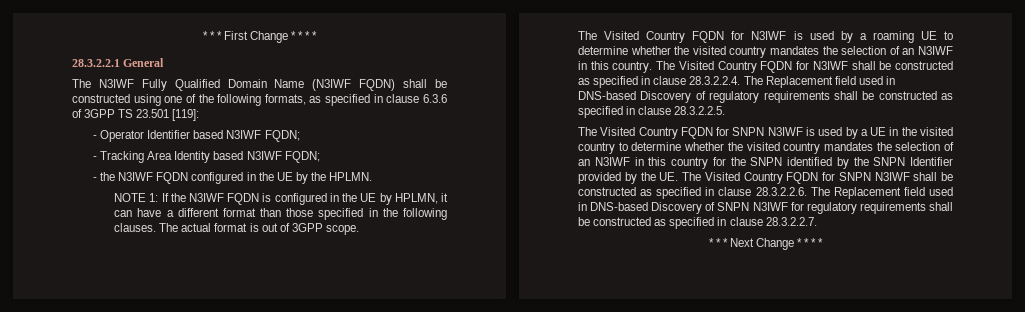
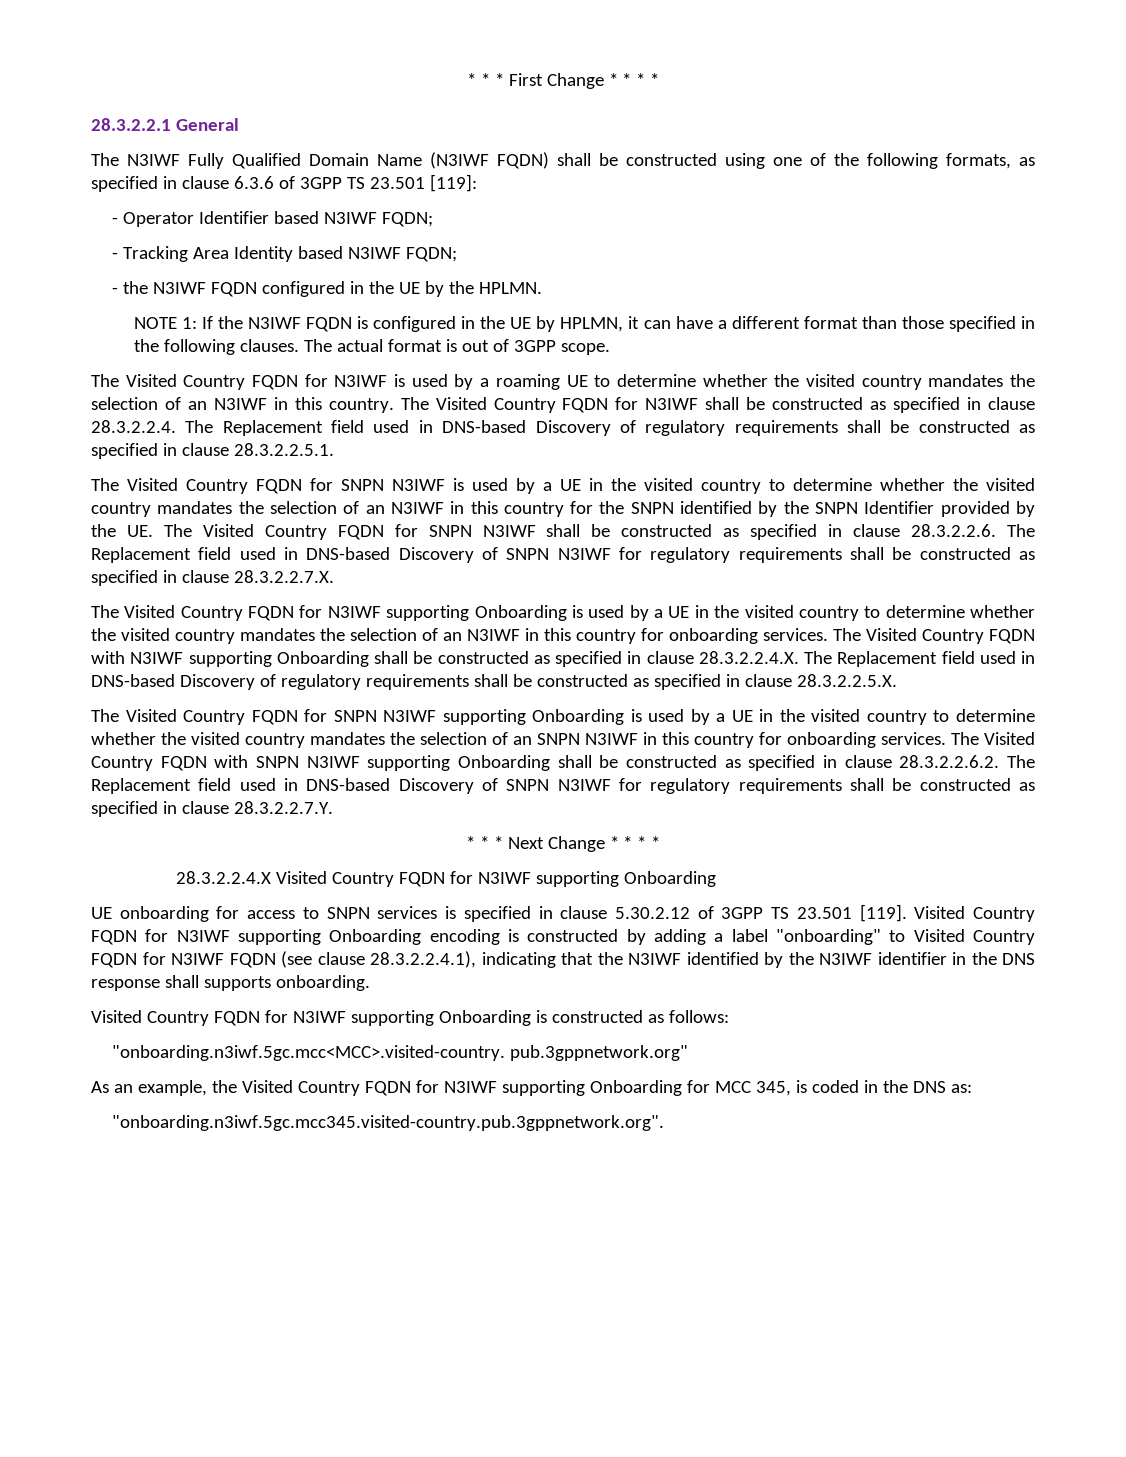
[674,106,726,115] 28.3.2.2.5. -> [233,443,334,456] 28.3.2.2.5.1.
[765,217,817,226] 28.3.2.2.7. -> [233,570,334,583] [91,605,1035,621] [91,628,1035,644] [91,651,1035,667] [91,674,897,690] [91,709,1035,725] [91,732,1035,748] [91,755,1035,771] [91,778,1035,794] [91,801,333,817] 28.3.2.2.7.X. // The Visited Country FQDN for N3IWF supporting Onboarding is used by a UE in the visited country to determine whether the visited country mandates the selection of an N3IWF in this country for onboarding services. The Visited Country FQDN with N3IWF supporting Onboarding shall be constructed as specified in clause 28.3.2.2.4.X. The Replacement field used in DNS-based Discovery of regulatory requirements shall be constructed as specified in clause 28.3.2.2.5.X. // The Visited Country FQDN for SNPN N3IWF supporting Onboarding is used by a UE in the visited country to determine whether the visited country mandates the selection of an SNPN N3IWF in this country for onboarding services. The Visited Country FQDN with SNPN N3IWF supporting Onboarding shall be constructed as specified in clause 28.3.2.2.6.2. The Replacement field used in DNS-based Discovery of SNPN N3IWF for regulatory requirements shall be constructed as specified in clause 28.3.2.2.7.Y.
(824, 242) none -> [176,871,717,887] [91,904,1035,922] [91,929,1036,945] [91,951,1035,968] [91,975,370,991] [91,1010,729,1026] [112,1045,689,1061] [91,1080,972,1096] [112,1115,665,1131] // 28.3.2.2.4.X Visited Country FQDN for N3IWF supporting Onboarding // UE onboarding for access to SNPN services is specified in clause 5.30.2.12 of 3GPP TS 23.501 [119]. Visited Country FQDN for N3IWF supporting Onboarding encoding is constructed by adding a label "onboarding" to Visited Country FQDN for N3IWF FQDN (see clause 28.3.2.2.4.1), indicating that the N3IWF identified by the N3IWF identifier in the DNS response shall supports onboarding. // Visited Country FQDN for N3IWF supporting Onboarding is constructed as follows: // "onboarding.n3iwf.5gc.mcc<MCC>.visited-country. pub.3gppnetwork.org" // As an example, the Visited Country FQDN for N3IWF supporting Onboarding for MCC 345, is coded in the DNS as: // "onboarding.n3iwf.5gc.mcc345.visited-country.pub.3gppnetwork.org".

